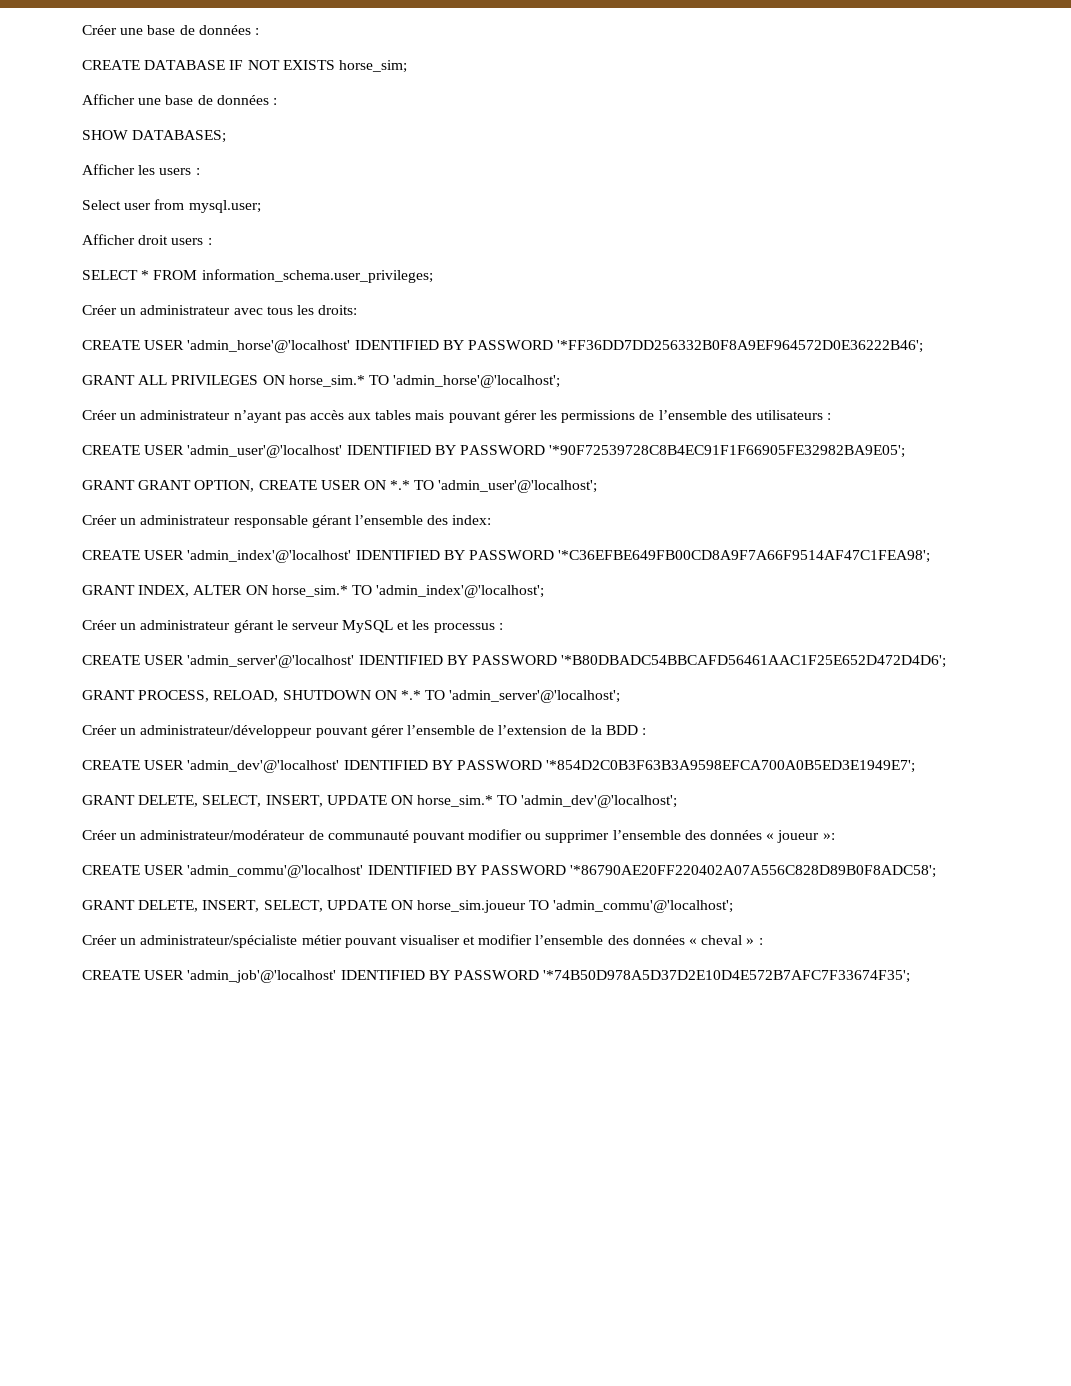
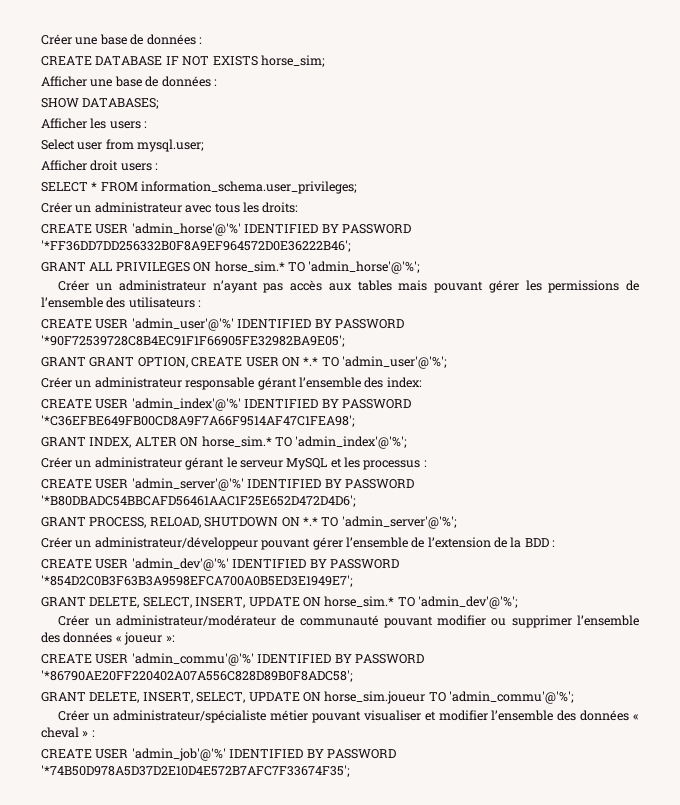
[187,340,351,353] 'admin_horse'@'localhost' -> [131,223,241,236] 'admin_horse'@'%'
[393,375,561,388] 'admin_horse'@'localhost'; -> [308,261,421,274] 'admin_horse'@'%';
[187,445,343,458] 'admin_user'@'localhost' -> [131,318,234,331] 'admin_user'@'%'
[438,480,598,493] 'admin_user'@'localhost'; -> [342,356,447,369] 'admin_user'@'%';
[187,550,352,563] 'admin_index'@'localhost' -> [131,398,241,411] 'admin_index'@'%'
[376,585,545,598] 'admin_index'@'localhost'; -> [295,436,408,449] 'admin_index'@'%';
[187,655,355,668] 'admin_server'@'localhost' -> [131,478,244,491] 'admin_server'@'%'
[449,690,621,703] 'admin_server'@'localhost'; -> [341,516,457,529] 'admin_server'@'%';
[187,760,340,773] 'admin_dev'@'localhost' -> [131,558,229,571] 'admin_dev'@'%'
[521,795,678,808] 'admin_dev'@'localhost'; -> [418,596,518,609] 'admin_dev'@'%';
[187,865,364,878] 'admin_commu'@'localhost' -> [131,653,254,666] 'admin_commu'@'%'
[553,900,734,913] 'admin_commu'@'localhost'; -> [449,691,574,704] 'admin_commu'@'%';
[187,970,337,983] 'admin_job'@'localhost' -> [131,748,226,761] 'admin_job'@'%'

